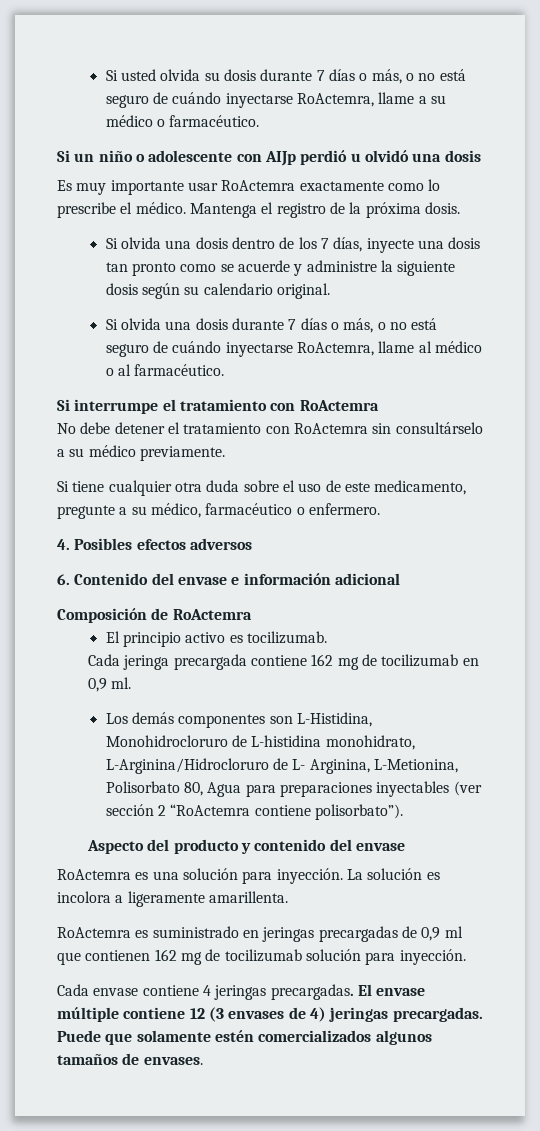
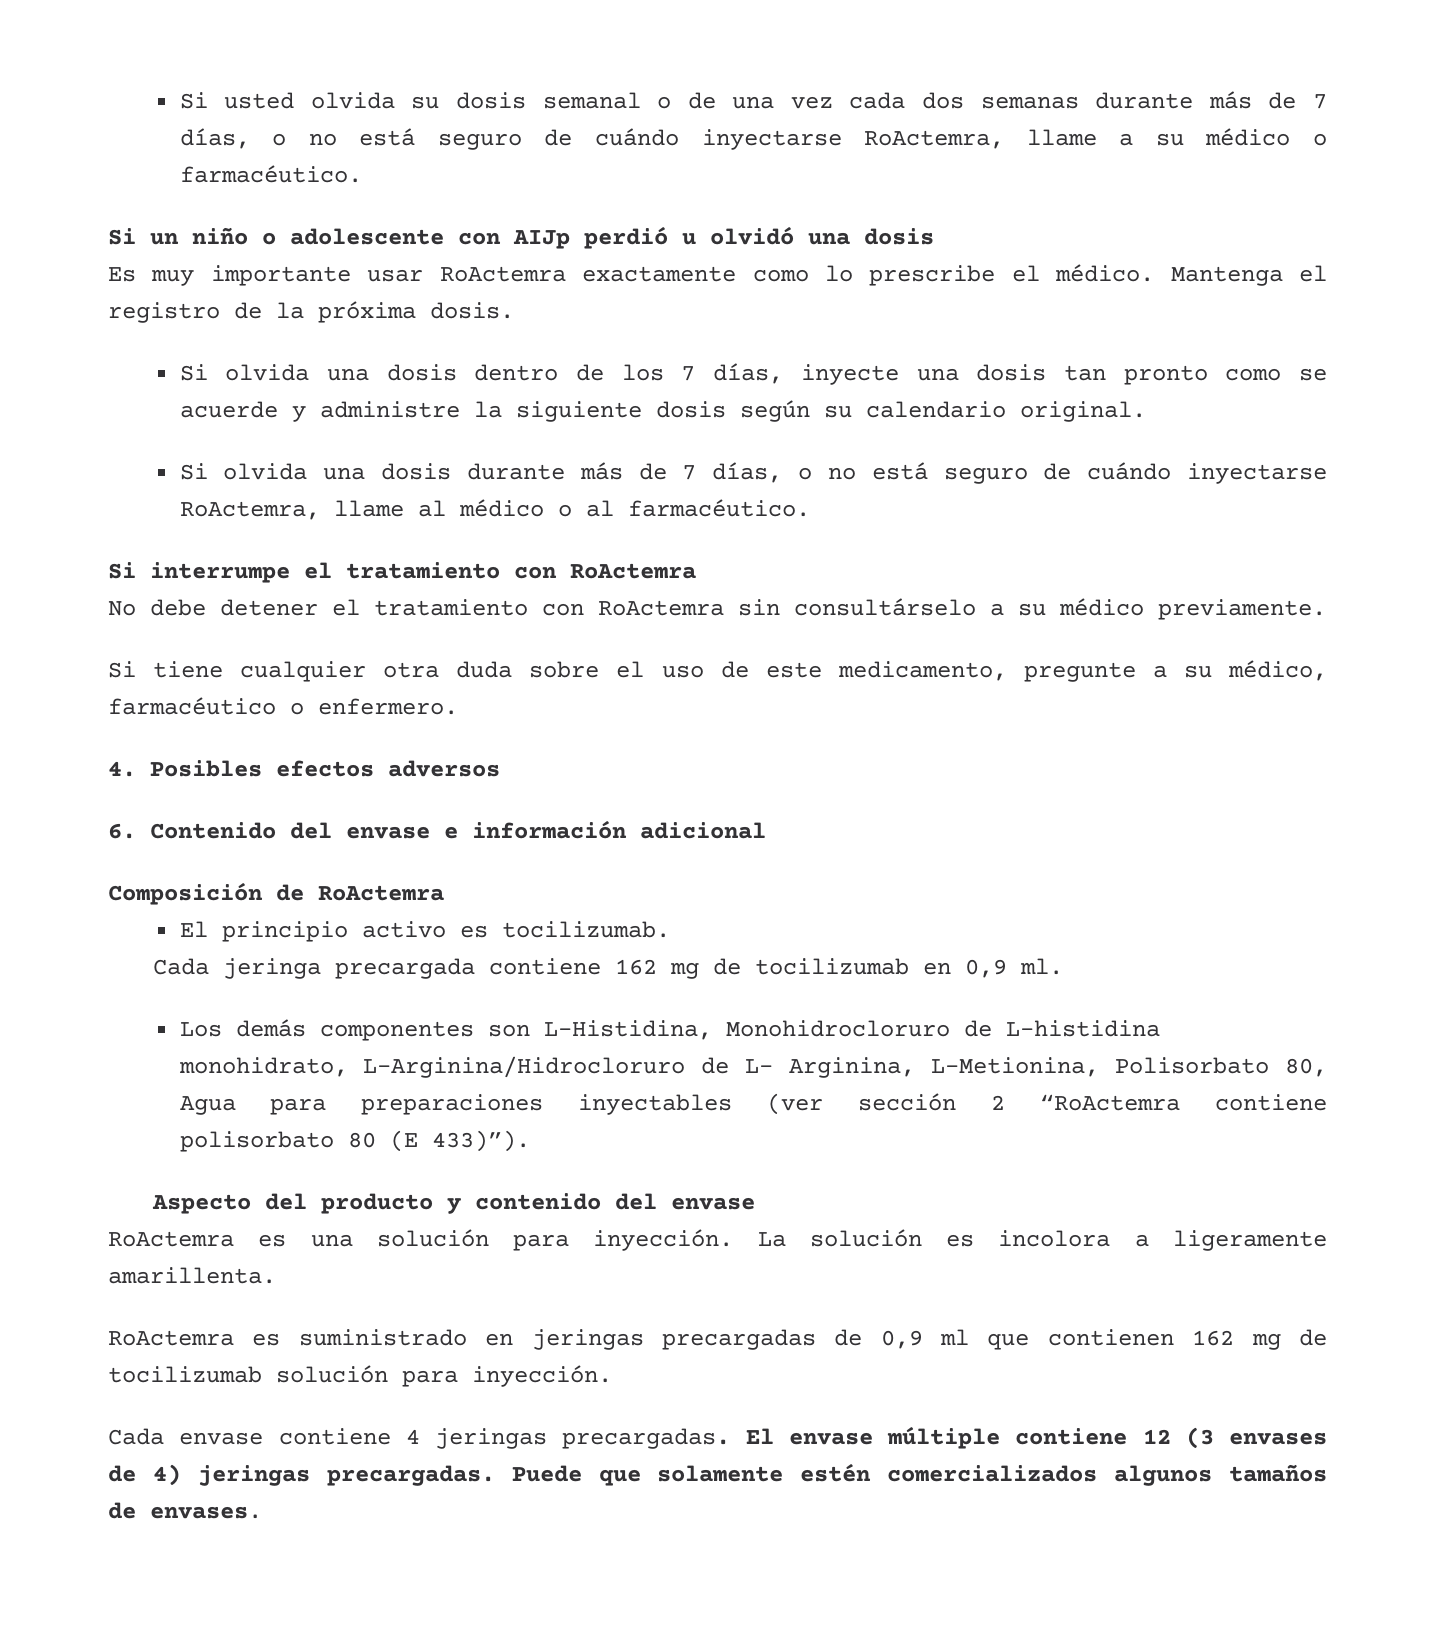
[260,69,402,84] durante 7 días o más, -> [542,91,1327,109] [179,128,250,149] semanal o de una vez cada dos semanas durante más de 7 días,
[288,318,374,333] 7 días o más, -> [579,462,783,483] más de 7 días,
[314,804,403,820] polisorbato”). -> [179,1130,530,1152] polisorbato 80 (E 433)”).

